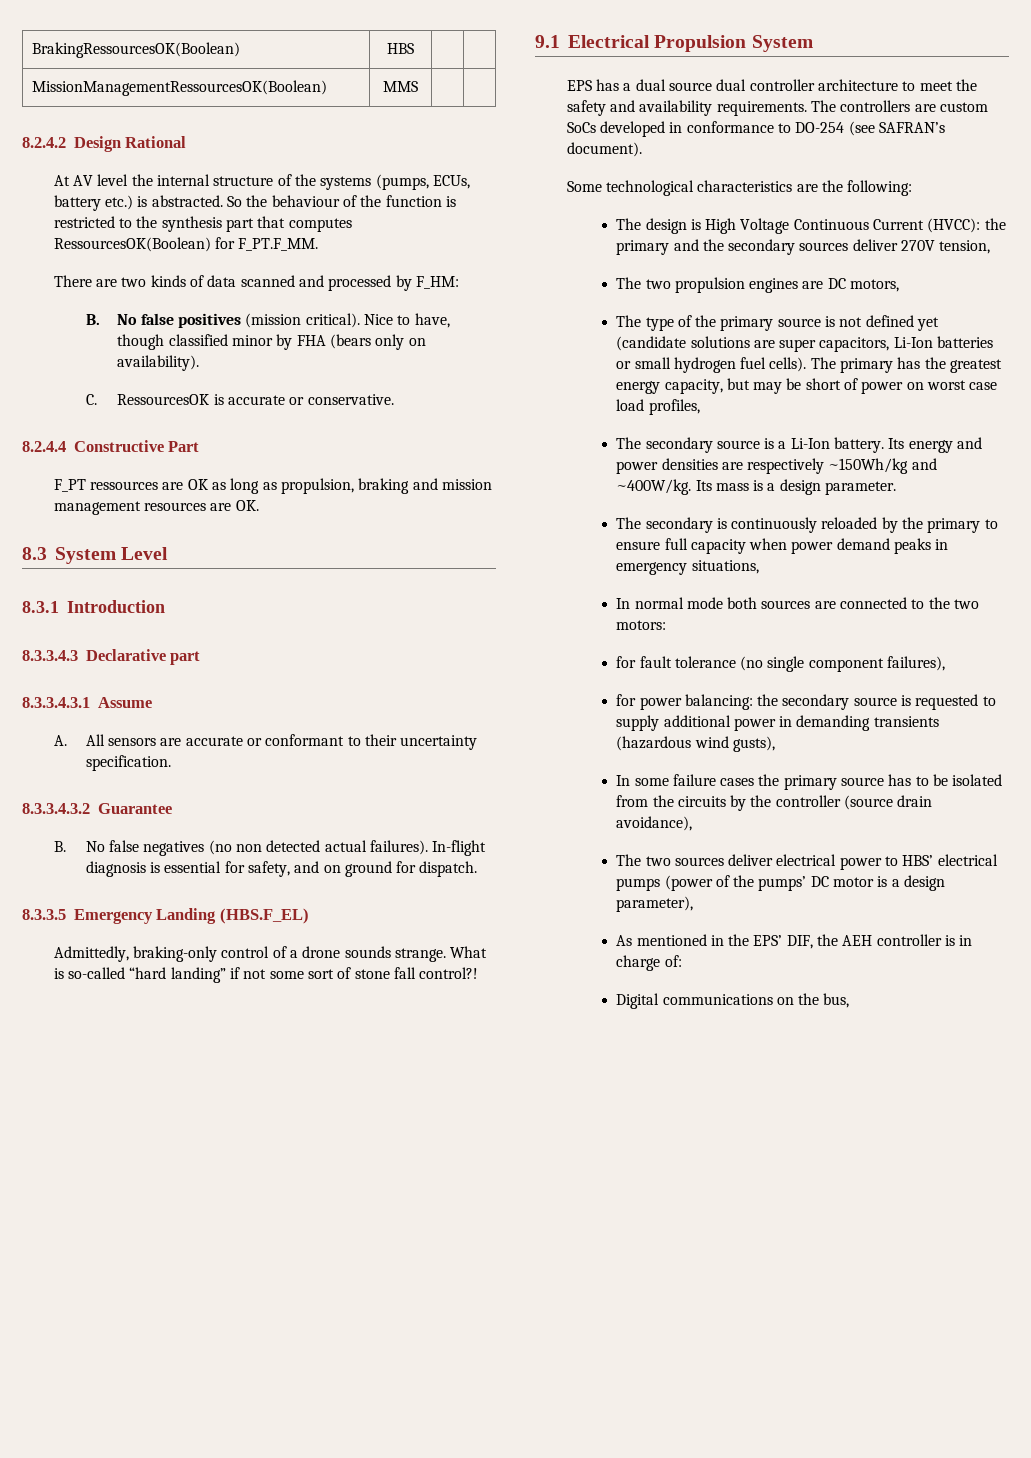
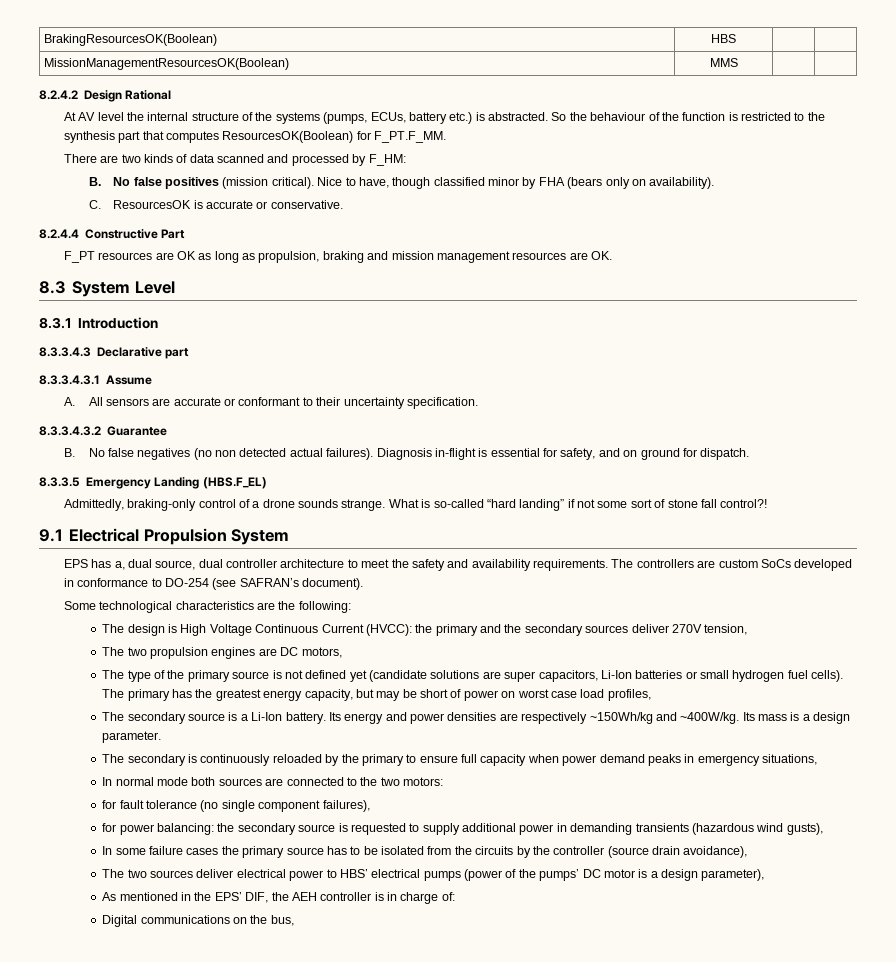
[32,42,241,58] BrakingRessourcesOK(Boolean) -> [44,34,218,46] BrakingResourcesOK(Boolean)
[32,80,328,96] MissionManagementRessourcesOK(Boolean) -> [44,58,290,70] MissionManagementResourcesOK(Boolean)
[53,237,211,252] RessourcesOK(Boolean) -> [222,131,354,143] ResourcesOK(Boolean)
[117,394,210,405] RessourcesOK -> [113,200,192,209] ResourcesOK
[90,481,159,490] ressources -> [98,252,153,260] resources
[432,840,487,856] [85,861,146,877] In-flight diagnosis -> [376,448,476,460] Diagnosis in-flight
[623,79,713,91] a dual source -> [114,559,196,570] a, dual source,

